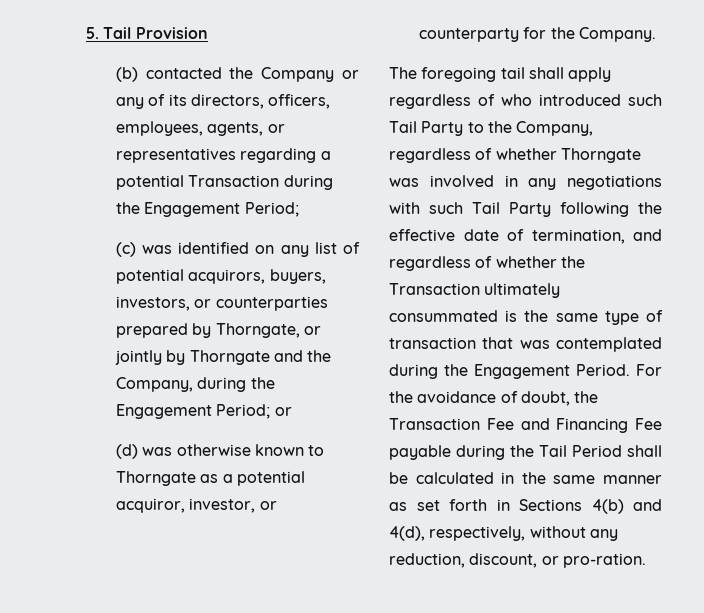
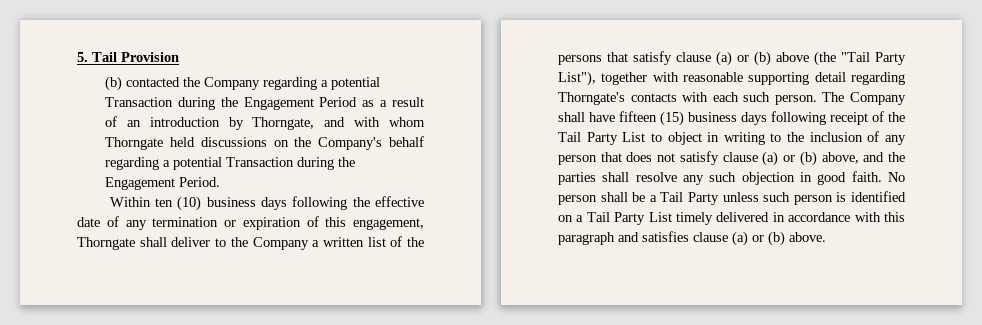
[342,70,360,79] [115,94,331,109] [115,121,285,136] [115,148,331,163] [115,175,333,190] [115,202,299,217] [115,242,360,257] [115,269,326,284] [115,296,328,311] [115,323,321,338] [114,350,332,365] [115,377,275,392] [115,404,292,419] [115,444,325,459] [115,471,305,486] [115,498,277,513] [418,27,656,42] [389,67,612,82] [389,94,662,109] [389,121,594,136] [389,148,641,163] [389,175,662,190] [389,202,551,217] or any of its directors, officers, employees, agents, or representatives regarding a potential Transaction during the Engagement Period; // (c) was identified on any list of potential acquirors, buyers, investors, or counterparties prepared by Thorngate, or jointly by Thorngate and the Company, during the Engagement Period; or // (d) was otherwise known to Thorngate as a potential acquiror, investor, or counterparty for the Company. // The foregoing tail shall apply regardless of who introduced such Tail Party to the Company, regardless of whether Thorngate was involved in any negotiations with such Tail Party -> [263,77,381,90] [105,97,424,110] [105,116,425,130] [105,136,424,150] [105,157,356,170] [105,177,221,190] [109,196,288,211] regarding a potential Transaction during the Engagement Period as a result of an introduction by Thorngate, and with whom Thorngate held discussions on the Company's behalf regarding a potential Transaction during the Engagement Period. // Within ten (10) business days
[531,229,662,244] [389,256,585,271] [389,283,561,298] [389,310,663,325] [389,337,662,352] [389,364,662,379] [389,391,599,406] [389,418,662,433] [389,445,662,460] [389,472,662,484] [389,499,662,514] [389,526,618,541] [389,553,646,568] termination, and regardless of whether the Transaction ultimately consummated is the same type of transaction that was contemplated during the Engagement Period. For the avoidance of doubt, the Transaction Fee and Financing Fee payable during the Tail Period shall be calculated in the same manner as set forth in Sections 4(b) and 4(d), respectively, without any reduction, discount, or pro-ration. -> [125,216,424,230] [77,236,424,250] [558,51,906,66] [558,71,905,86] [558,92,906,105] [558,111,905,126] [558,131,906,145] [558,151,905,166] [558,171,905,185] [558,191,906,205] [558,212,905,225] [558,231,826,246] any termination or expiration of this engagement, Thorngate shall deliver to the Company a written list of the persons that satisfy clause (a) or (b) above (the "Tail Party List"), together with reasonable supporting detail regarding Thorngate's contacts with each such person. The Company shall have fifteen (15) business days following receipt of the Tail Party List to object in writing to the inclusion of any person that does not satisfy clause (a) or (b) above, and the parties shall resolve any such objection in good faith. No person shall be a Tail Party unless such person is identified on a Tail Party List timely delivered in accordance with this paragraph and satisfies clause (a) or (b) above.

